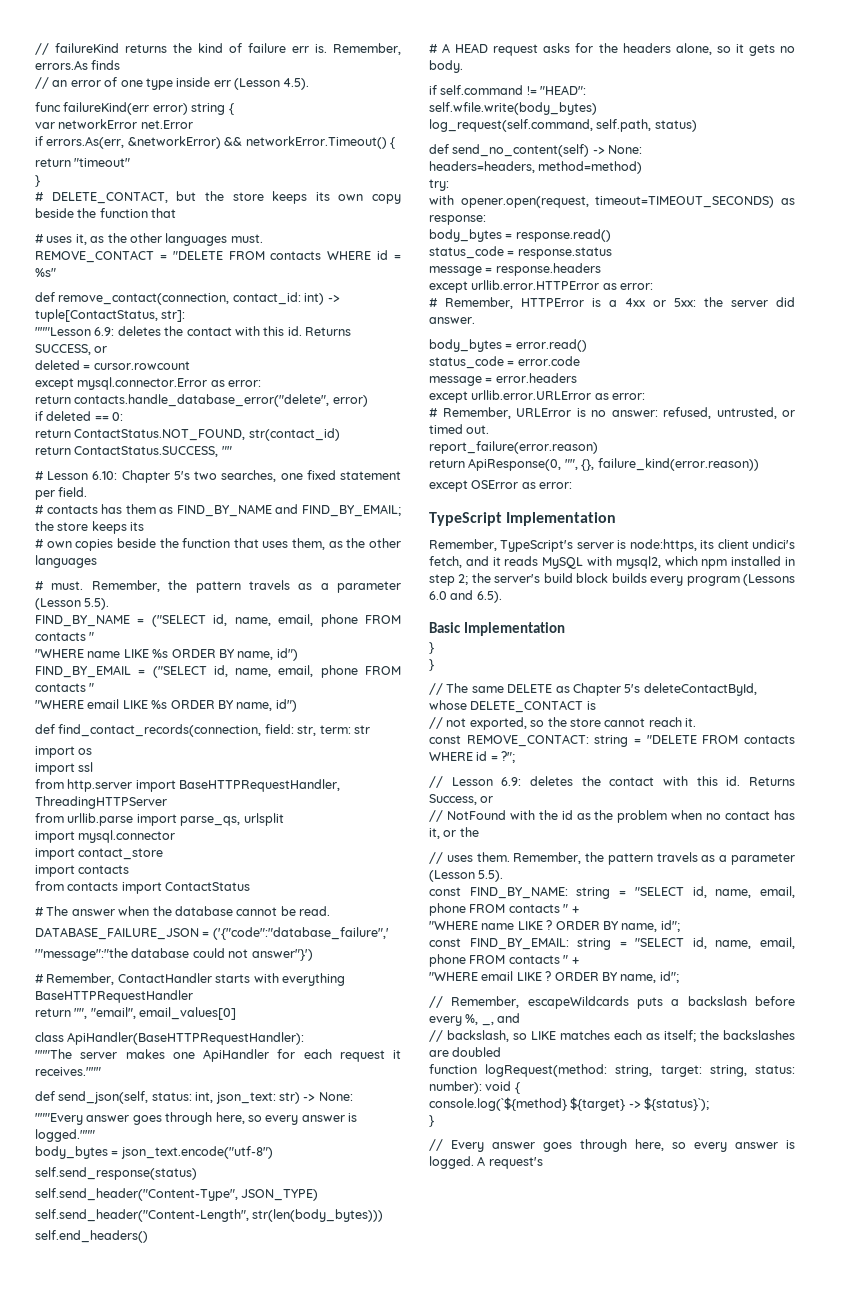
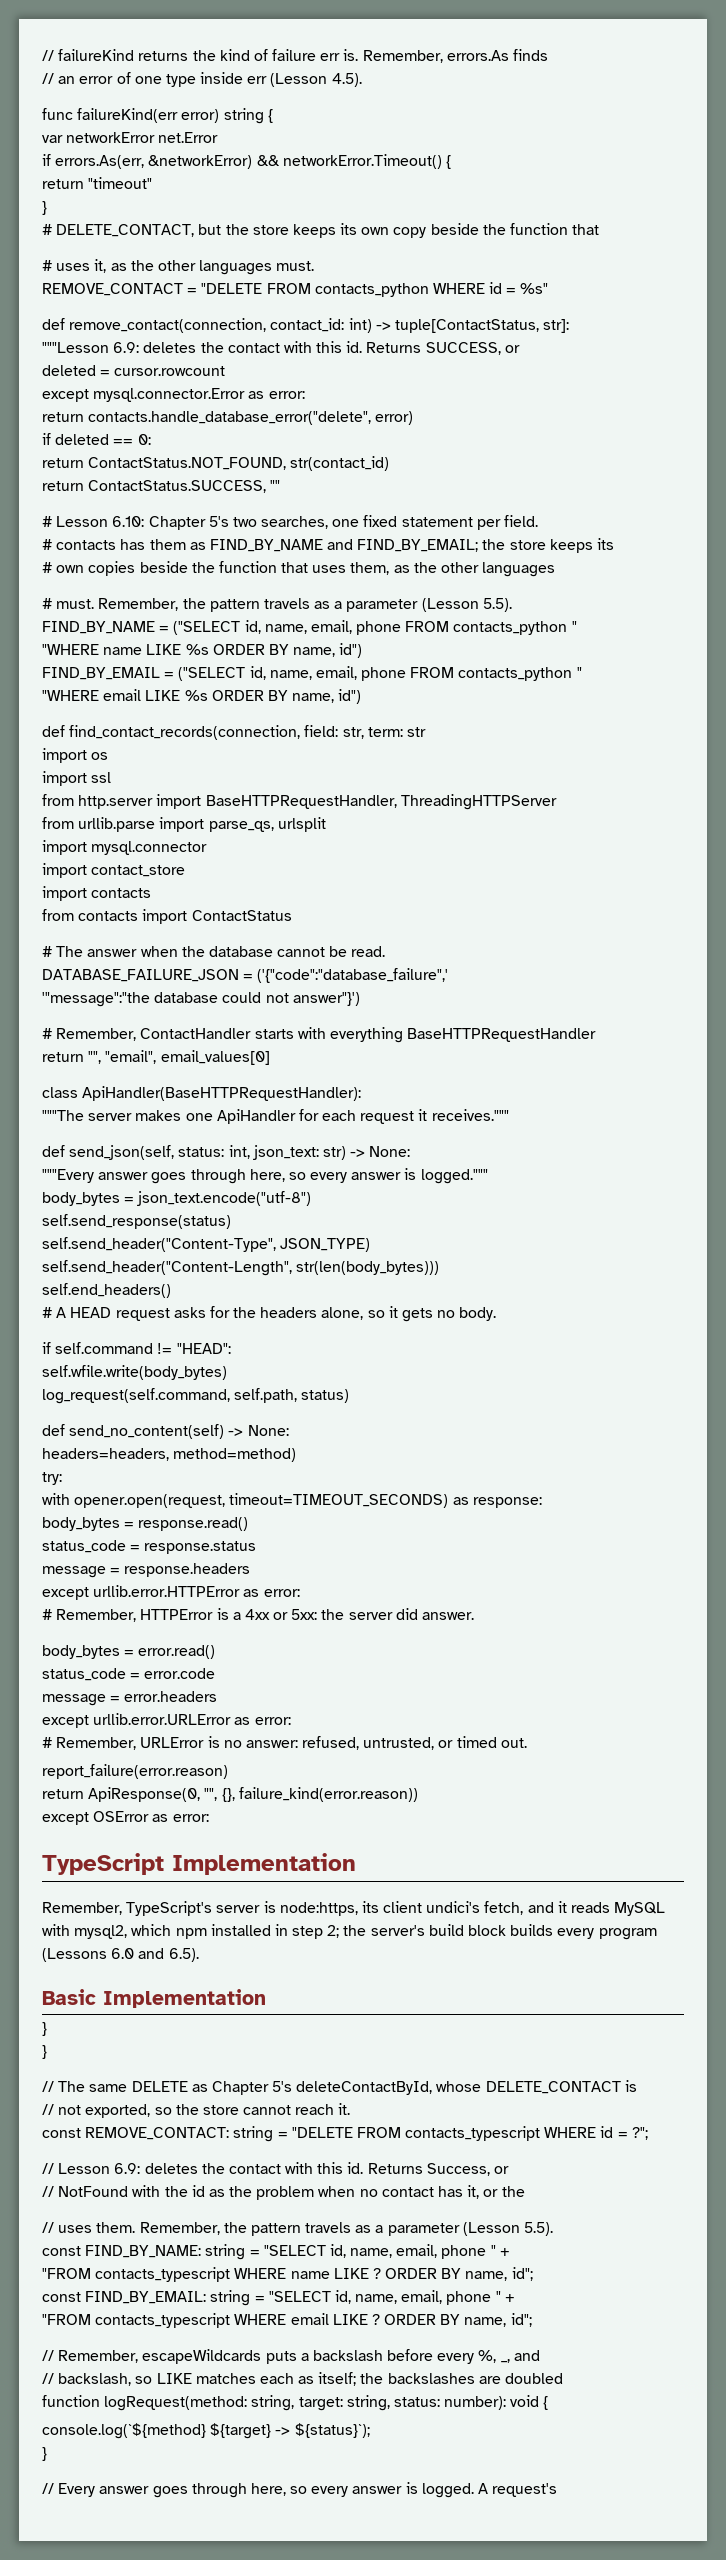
[270,251,322,260] contacts -> [314,283,429,297] contacts_python
[35,632,86,641] contacts -> [453,621,568,635] contacts_python
[35,683,86,692] contacts -> [458,667,573,681] contacts_python
[744,735,795,744] contacts -> [405,2126,541,2141] contacts_typescript
[469,904,579,913] [429,921,478,930] FROM contacts " + // "WHERE -> [490,2245,510,2256] [42,2267,287,2282] " + // "FROM contacts_typescript WHERE
[469,955,579,964] [429,972,478,981] FROM contacts " + // "WHERE -> [495,2291,515,2302] [42,2313,287,2328] " + // "FROM contacts_typescript WHERE

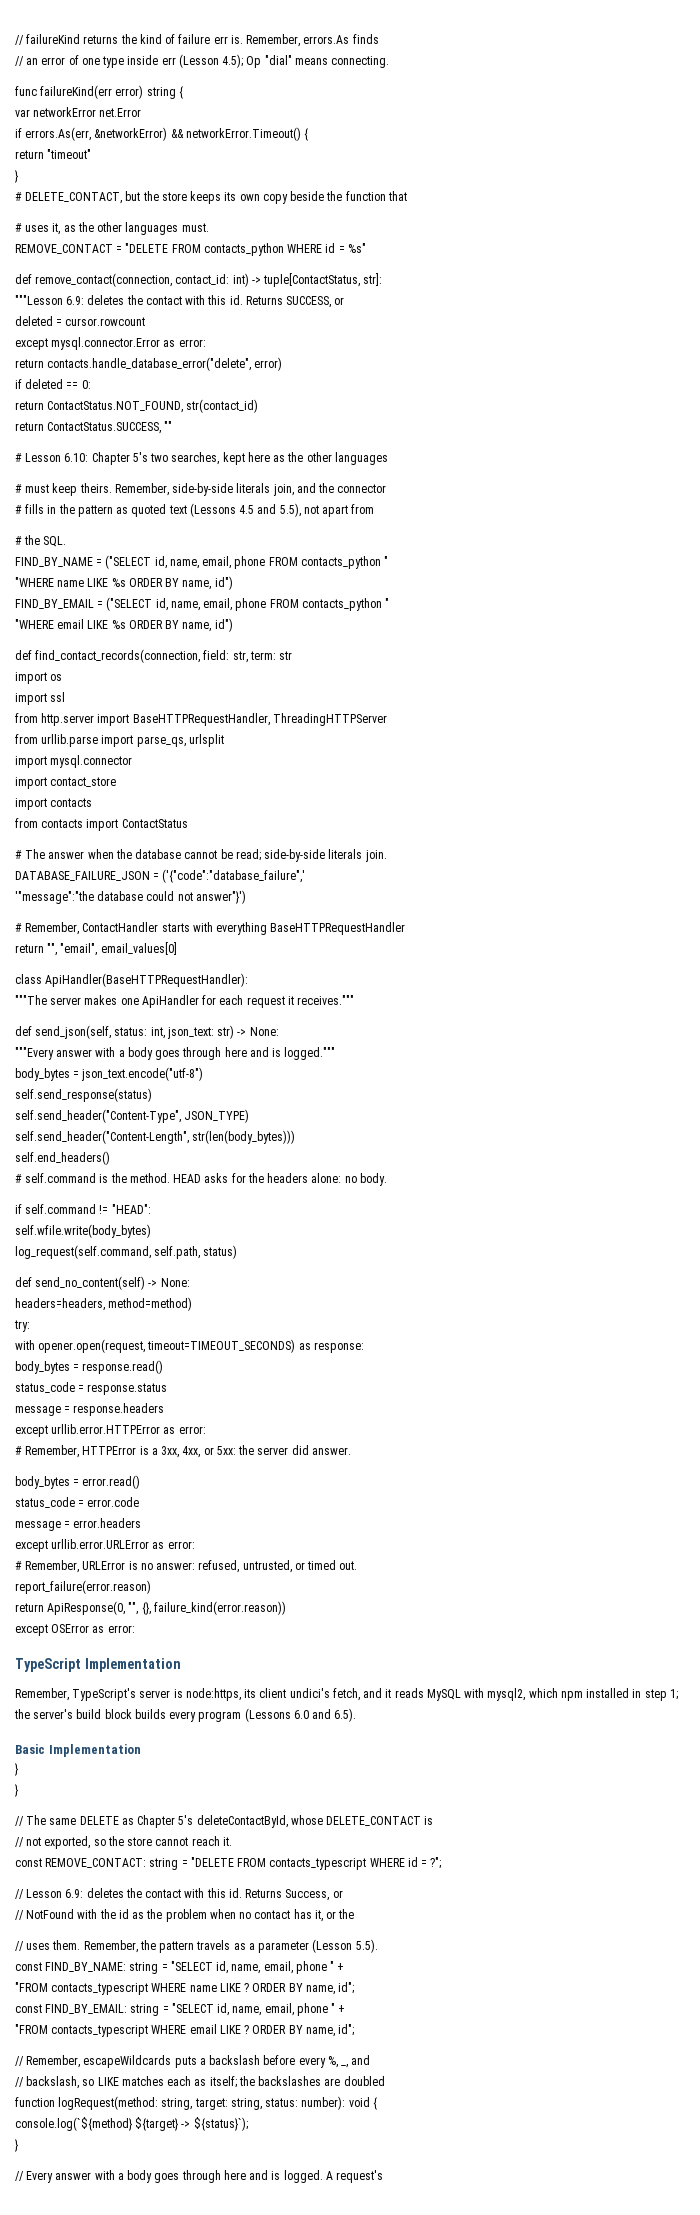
[331,73,362,87] 4.5). -> [222,54,390,68] 4.5); Op "dial" means connecting.
[332,515,539,530] [42,538,615,553] [42,561,390,576] one fixed statement per field. // # contacts has them as FIND_BY_NAME and FIND_BY_EMAIL; the store keeps its // # own copies beside the function that uses them, -> [222,452,270,465] kept here
[56,598,512,612] must. Remember, the pattern travels as a parameter (Lesson 5.5). -> [25,483,387,496] [15,503,375,517] [15,535,67,547] must keep theirs. Remember, side-by-side literals join, and the connector // # fills in the pattern as quoted text (Lessons 4.5 and 5.5), not apart from // # the SQL.
[351,946,386,957] read. -> [235,849,387,862] read; side-by-side literals join.
[151,1169,402,1184] goes through here, so every answer -> [95,1047,269,1060] with a body goes through here and
[56,1306,434,1322] A HEAD request asks for the headers alone, so it gets -> [25,1173,342,1183] self.command is the method. HEAD asks for the headers alone:
[244,1609,270,1620] 4xx -> [161,1446,201,1458] 3xx, 4xx,
[327,1925,340,1938] 2; -> [669,1689,678,1700] 1;
[152,2483,403,2498] goes through here, so every answer -> [94,2170,269,2183] with a body goes through here and

